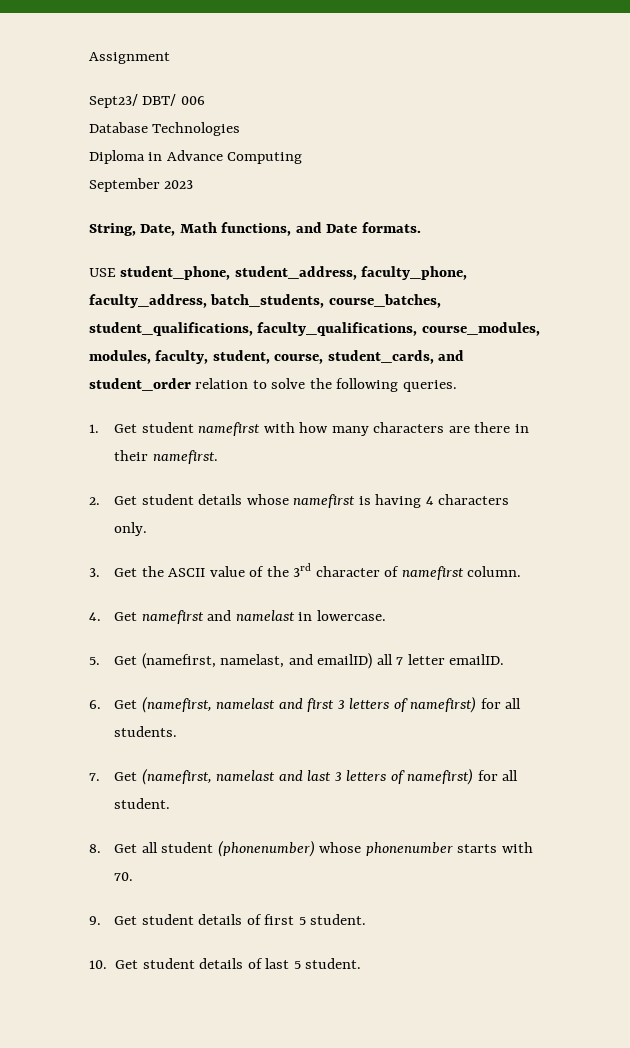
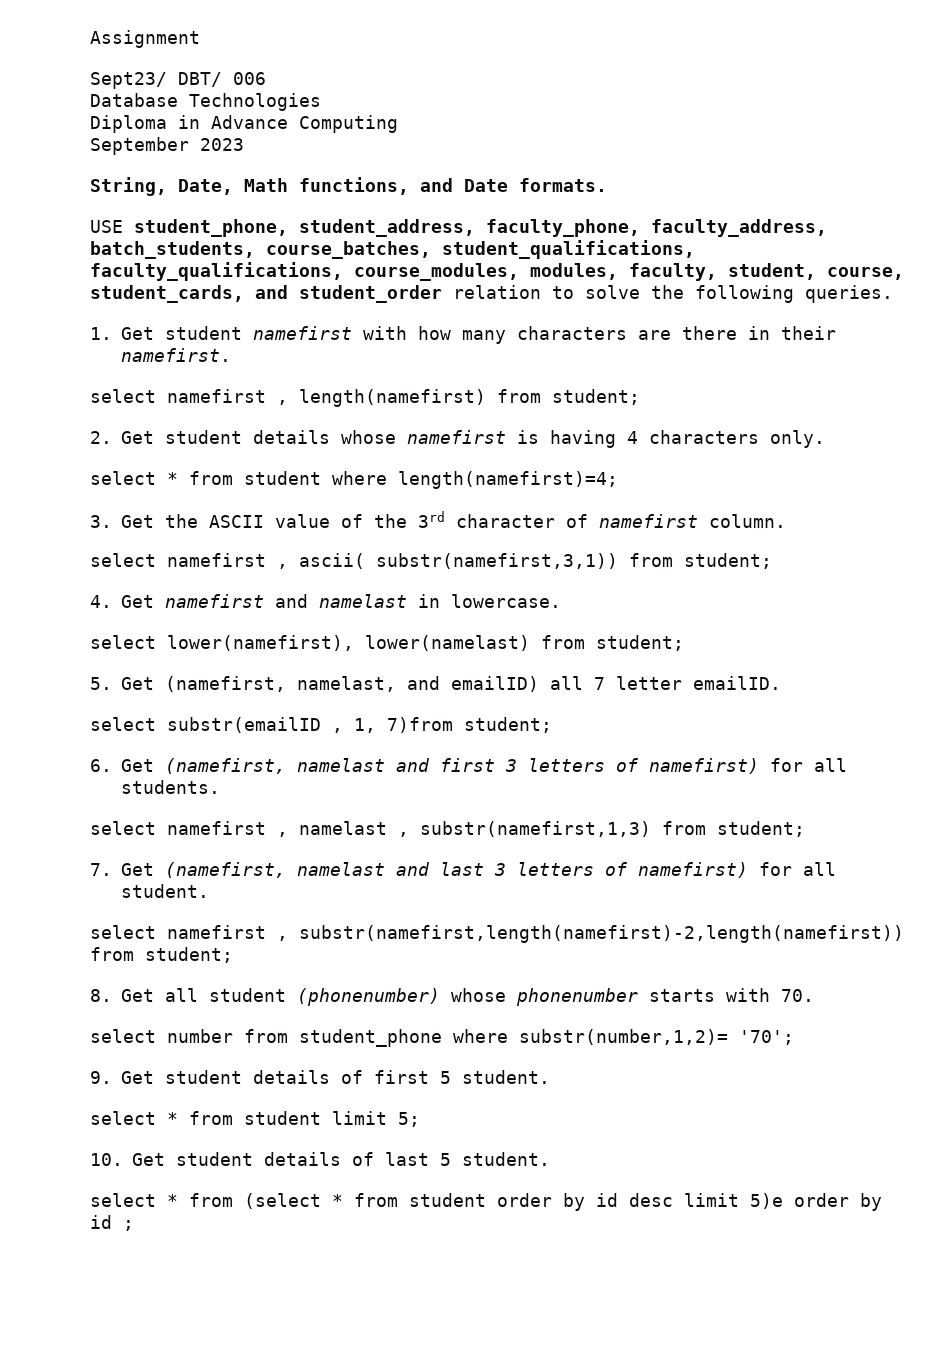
(218, 457) none -> [90,389,640,407] // select namefirst , length(namefirst) from student;
(148, 529) none -> [90,471,618,489] // select * from student where length(namefirst)=4;
(521, 571) none -> [90,553,772,569] // select namefirst , ascii( substr(namefirst,3,1)) from student;
(386, 615) none -> [90,635,684,651] // select lower(namefirst), lower(namelast) from student;
(505, 659) none -> [90,717,552,733] // select substr(emailID , 1, 7)from student;
(178, 731) none -> [90,821,805,837] // select namefirst , namelast , substr(namefirst,1,3) from student;
(171, 803) none -> [90,925,904,943] [90,947,233,963] // select namefirst , substr(namefirst,length(namefirst)-2,length(namefirst)) from student;
(134, 876) none -> [90,1029,794,1047] // select number from student_phone where substr(number,1,2)= '70';
(367, 919) none -> [90,1111,420,1127] // select * from student limit 5;
(361, 963) none -> [90,1193,882,1211] [90,1215,134,1231] // select * from (select * from student order by id desc limit 5)e order by id ;

